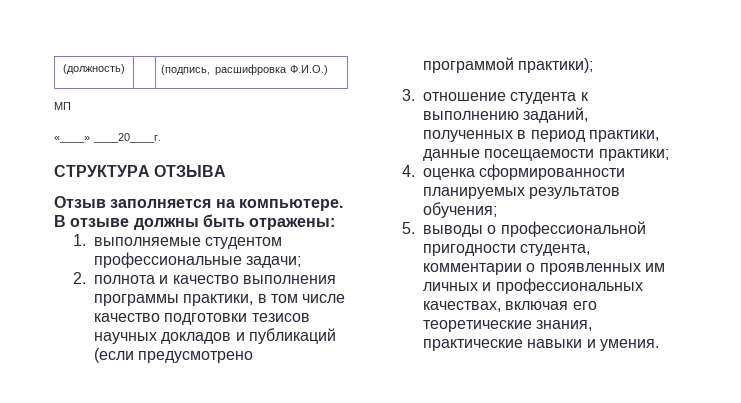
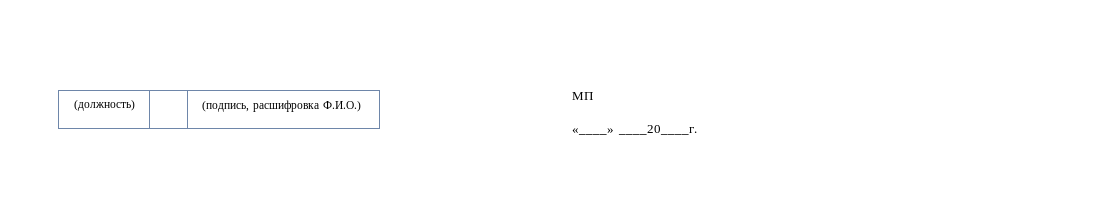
[54,165,227,177] [54,196,343,211] [54,214,336,230] [73,234,283,249] [94,252,302,268] [73,272,337,284] [94,294,346,306] [94,313,310,325] [94,328,337,344] [94,348,254,363] [423,57,594,73] [402,89,589,104] [423,107,589,123] [423,130,660,142] [423,149,669,161] [402,164,626,180] [423,187,621,199] [423,202,498,218] [402,221,646,237] [423,244,591,256] [423,263,666,275] [423,278,643,294] [423,301,597,312] [423,320,593,332] [423,339,660,351] // СТРУКТУРА ОТЗЫВА // Отзыв заполняется на компьютере. В отзыве должны быть отражены: // 1. выполняемые студентом профессиональные задачи; // 2. полнота и качество выполнения программы практики, в том числе качество подготовки тезисов научных докладов и публикаций (если предусмотрено программой практики); // 3. отношение студента к выполнению заданий, полученных в период практики, данные посещаемости практики; // 4. оценка сформированности планируемых результатов обучения; // 5. выводы о профессиональной пригодности студента, комментарии о проявленных им личных и профессиональных качествах, включая его теоретические знания, практические навыки и умения. -> (697, 130) none

